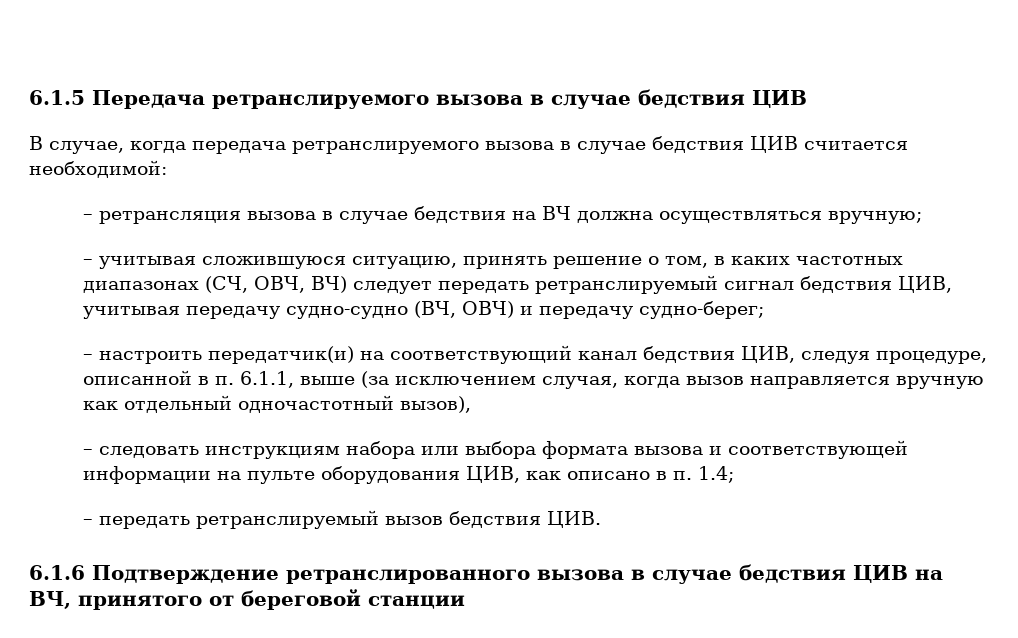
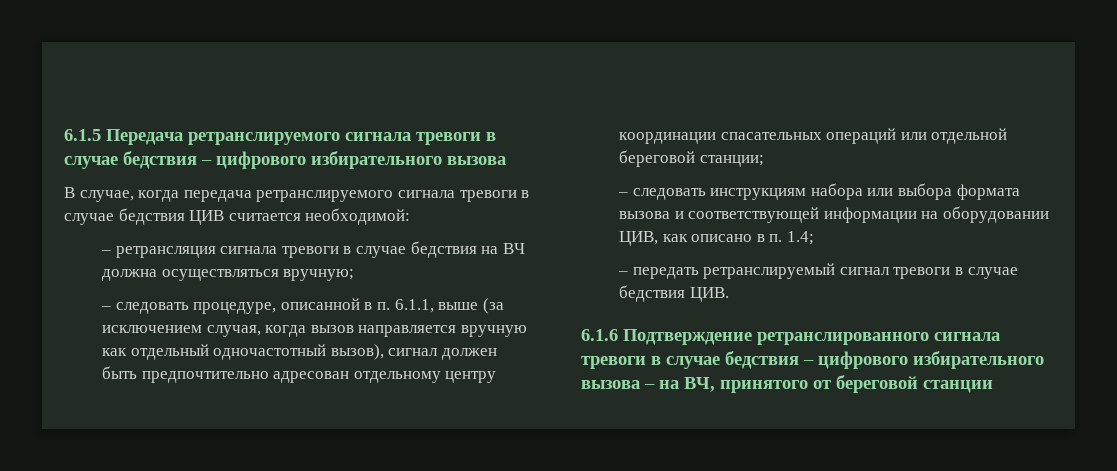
[436,89,807,109] вызова в случае бедствия ЦИВ -> [345,132,496,145] [64,151,506,169] сигнала тревоги в случае бедствия – цифрового избирательного вызова
[485,141,554,150] вызова -> [397,190,517,202] сигнала тревоги
[246,211,316,220] вызова -> [220,246,339,258] сигнала тревоги
[98,256,903,269] [82,275,952,294] [82,301,764,319] [82,345,870,364] учитывая сложившуюся ситуацию, принять решение о том, в каких частотных диапазонах (СЧ, ОВЧ, ВЧ) следует передать ретранслируемый сигнал бедствия ЦИВ, учитывая передачу судно-судно (ВЧ, ОВЧ) и передачу судно-берег; // – настроить передатчик(и) на соответствующий канал бедствия ЦИВ, следуя -> [115,302,189,314] следовать
(471, 404) none -> [388,348,497,360] [102,366,497,383] [619,128,1008,144] [619,150,764,167] сигнал должен быть предпочтительно адресован отдельному центру координации спасательных операций или отдельной береговой станции;
[246,466,460,484] пульте оборудования -> [942,206,1049,223] оборудовании
[384,516,443,525] вызов -> [839,267,1018,279] сигнал тревоги в случае
[537,564,908,584] вызова в случае бедствия ЦИВ -> [934,332,1000,341] [581,351,1044,369] [581,380,655,389] сигнала тревоги в случае бедствия – цифрового избирательного вызова –

